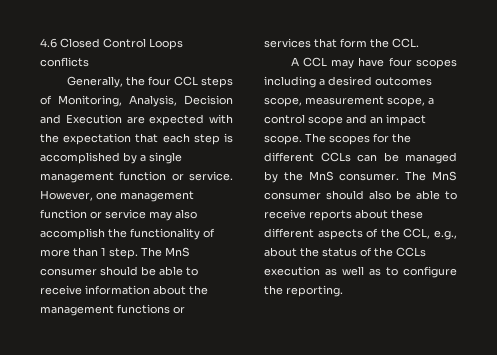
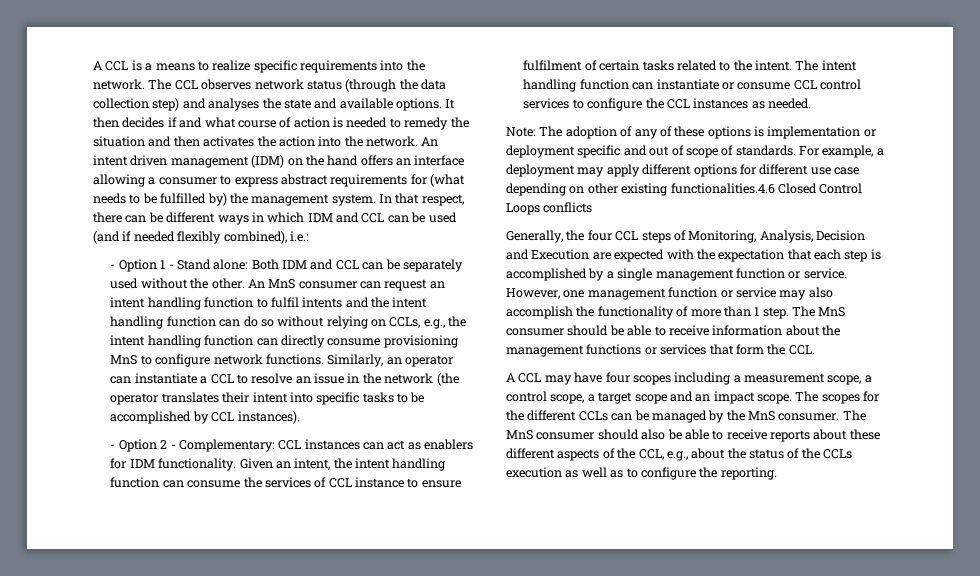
[40,38,57,48] 4.6 -> [93,60,425,73] [93,79,446,92] [93,98,456,111] [93,117,469,130] [93,136,439,147] [93,155,465,168] [93,174,465,187] [93,193,464,206] [93,212,457,225] [93,231,309,244] [110,259,463,272] [110,278,445,291] [110,297,428,310] [110,316,467,329] [110,335,458,348] [110,354,454,367] [110,373,459,386] [110,392,425,405] [110,411,300,424] [110,439,474,452] [110,458,446,471] [110,477,461,488] [523,60,857,71] [523,79,862,92] [523,98,812,111] [506,126,876,139] [506,145,884,158] [506,164,859,177] [506,183,775,196] A CCL is a means to realize specific requirements into the network. The CCL observes network status (through the data collection step) and analyses the state and available options. It then decides if and what course of action is needed to remedy the situation and then activates the action into the network. An intent driven management (IDM) on the hand offers an interface allowing a consumer to express abstract requirements for (what needs to be fulfilled by) the management system. In that respect, there can be different ways in which IDM and CCL can be used (and if needed flexibly combined), i.e.: // - Option 1 - Stand alone: Both IDM and CCL can be separately used without the other. An MnS consumer can request an intent handling function to fulfil intents and the intent handling function can do so without relying on CCLs, e.g., the intent handling function can directly consume provisioning MnS to configure network functions. Similarly, an operator can instantiate a CCL to resolve an issue in the network (the operator translates their intent into specific tasks to be accomplished by CCL instances). // - Option 2 - Complementary: CCL instances can act as enablers for IDM functionality. Given an intent, the intent handling function can consume the services of CCL instance to ensure fulfilment of certain tasks related to the intent. The intent handling function can instantiate or consume CCL control services to configure the CCL instances as needed. // Note: The adoption of any of these options is implementation or deployment specific and out of scope of standards. For example, a deployment may apply different options for different use case depending on other existing functionalities.4.6
[328,76,432,86] [264,97,302,107] desired outcomes scope, -> (741, 379) none
(305, 119) none -> [550,392,633,404] scope, a target

